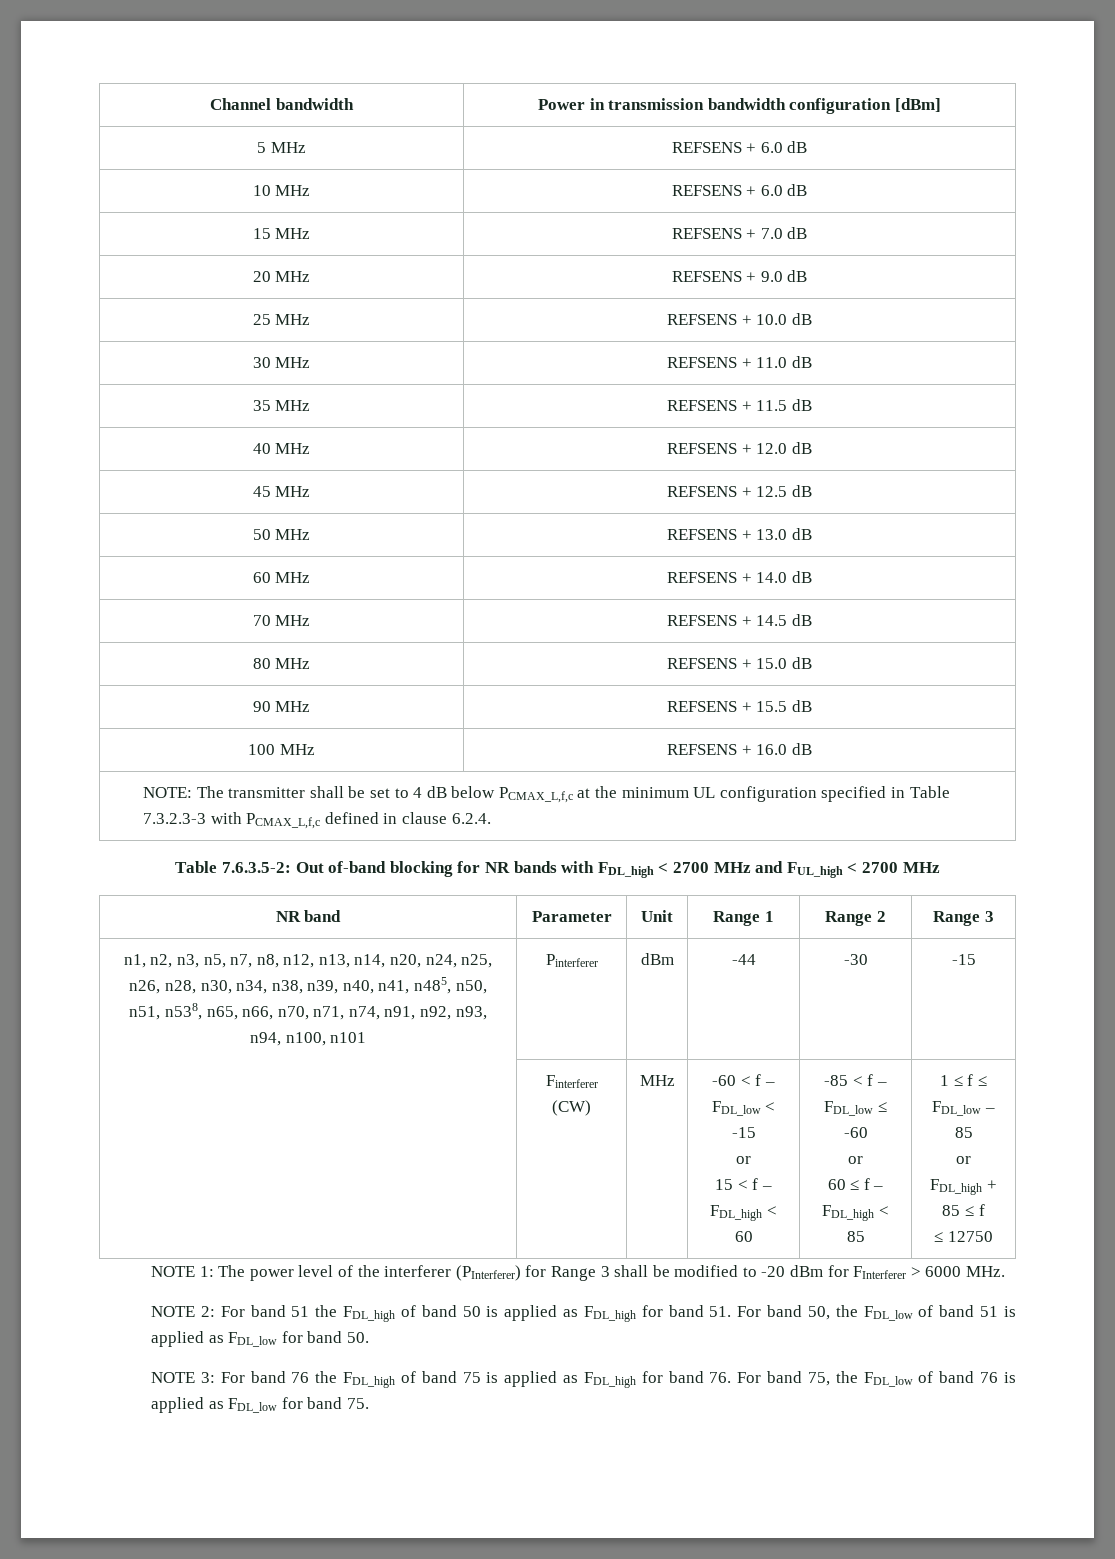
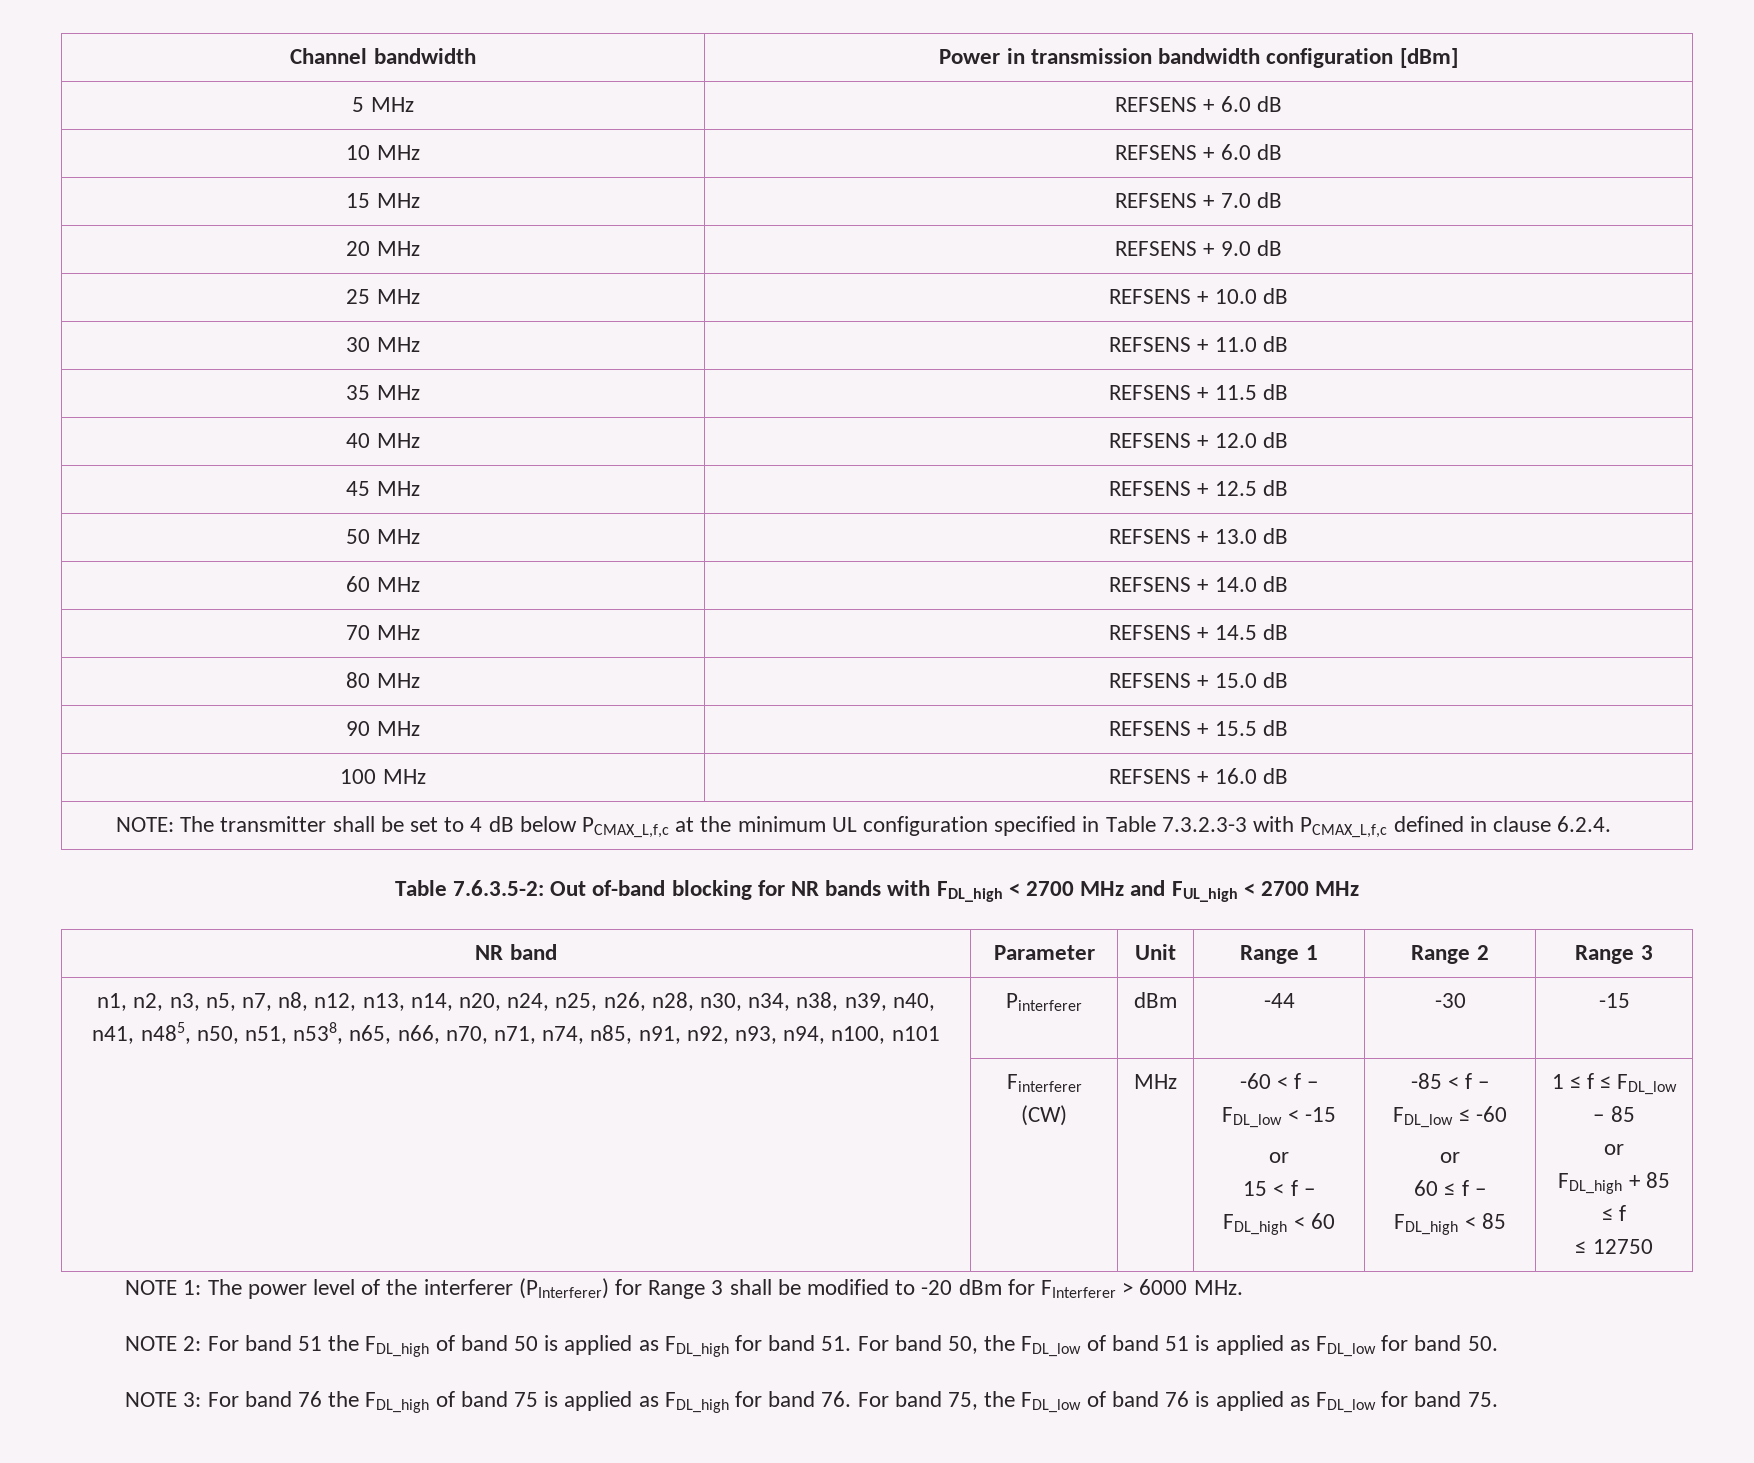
(380, 1013) none -> [590,1025,633,1044] n85,

